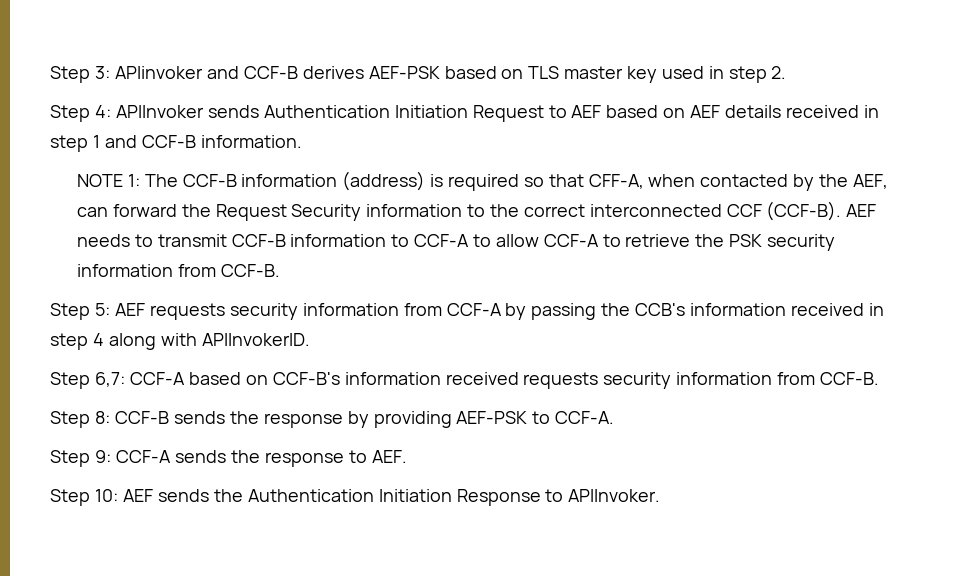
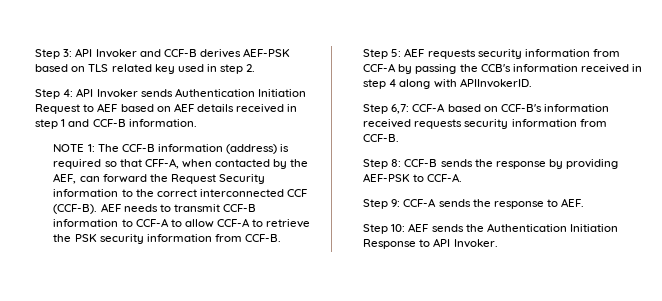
[115,66,204,79] APIinvoker -> [75,48,137,58] API Invoker
[564,66,624,79] master -> [111,64,152,72] related
[116,105,205,118] APIInvoker -> [76,88,138,98] API Invoker
[568,489,661,502] APIInvoker. -> [433,238,498,248] API Invoker.

